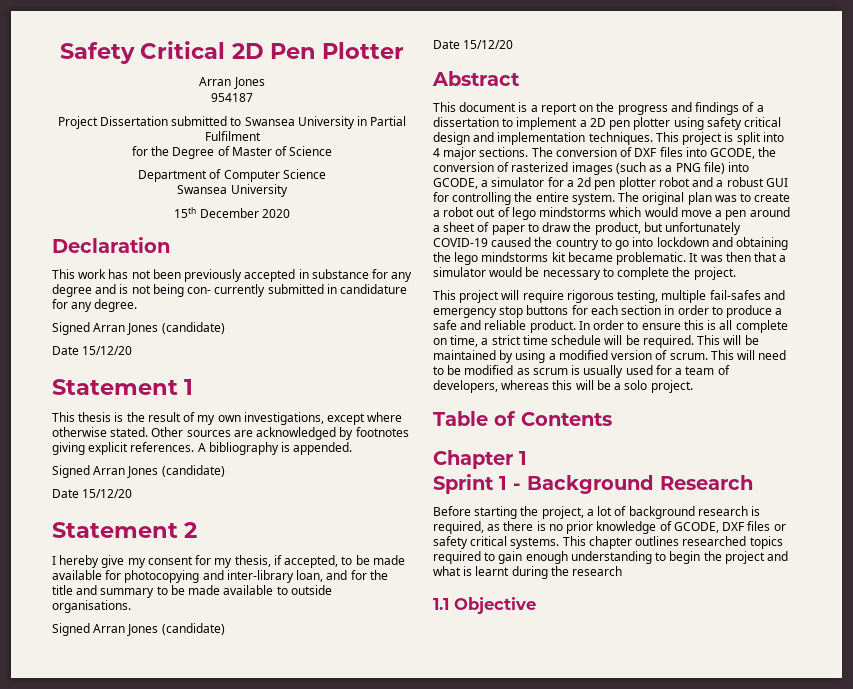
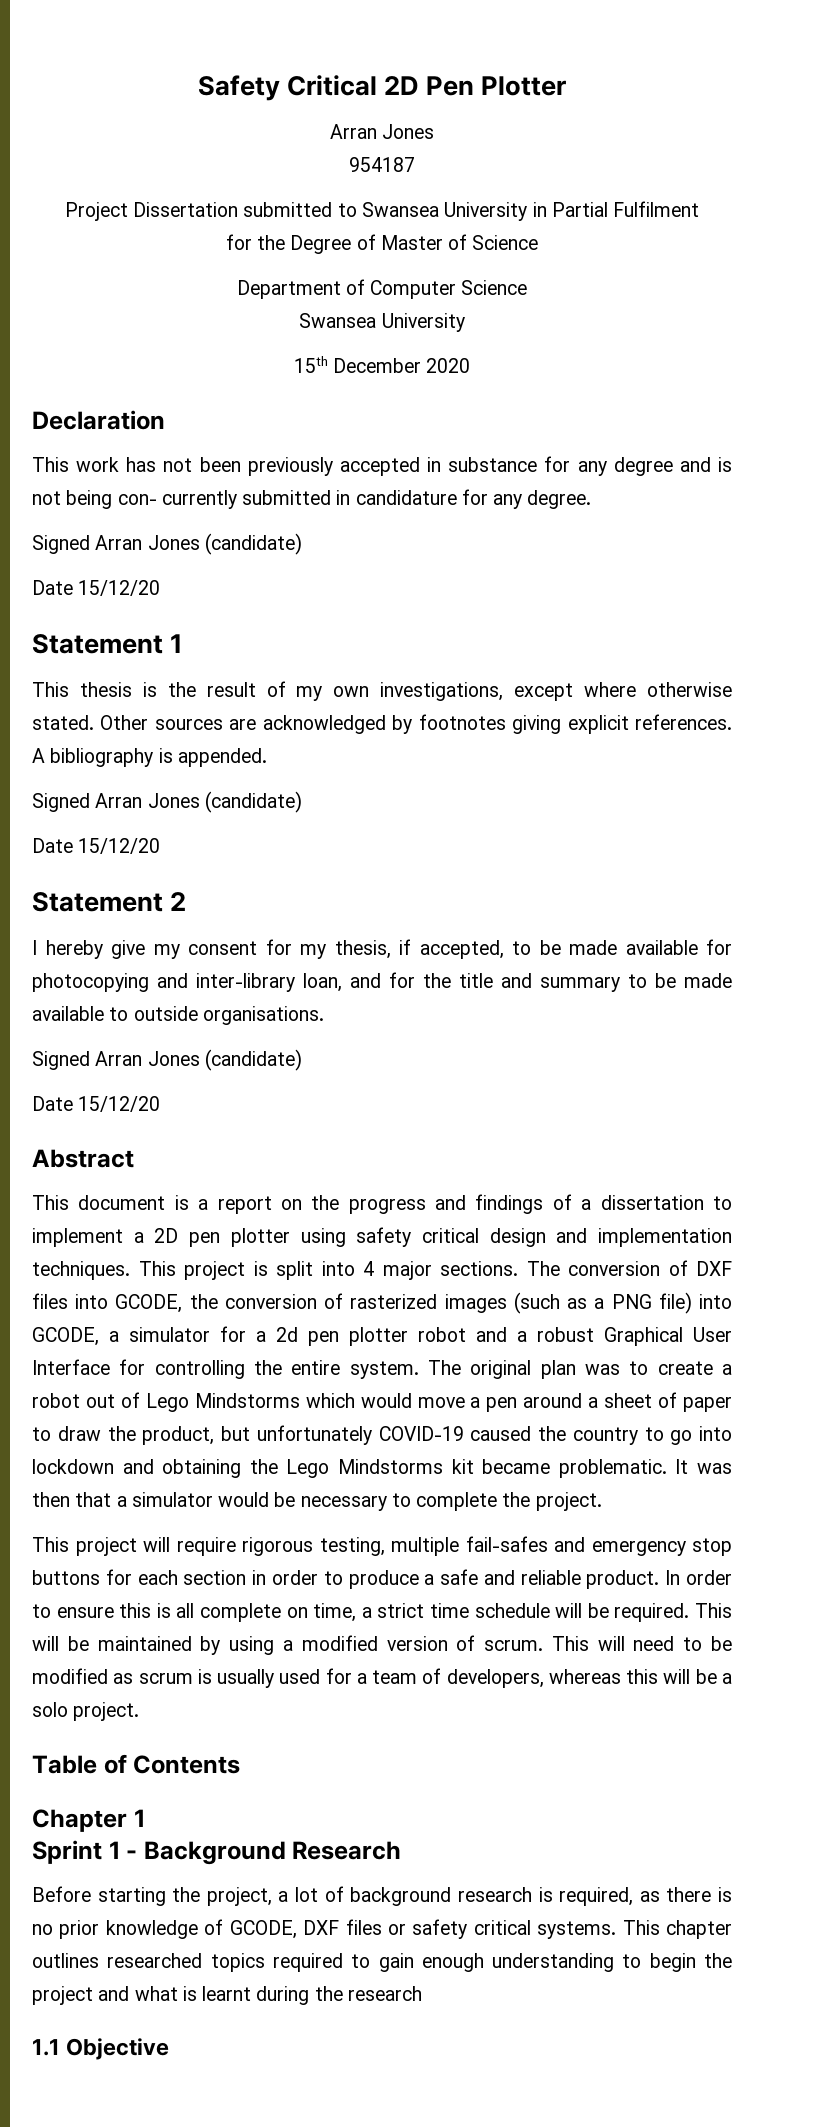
[765,178,788,187] GUI -> [604,1327,732,1346] [32,1359,110,1375] Graphical User Interface
[511,207,607,220] lego mindstorms -> [145,1393,300,1412] Lego Mindstorms
[454,252,549,265] lego mindstorms -> [286,1459,443,1478] Lego Mindstorms

